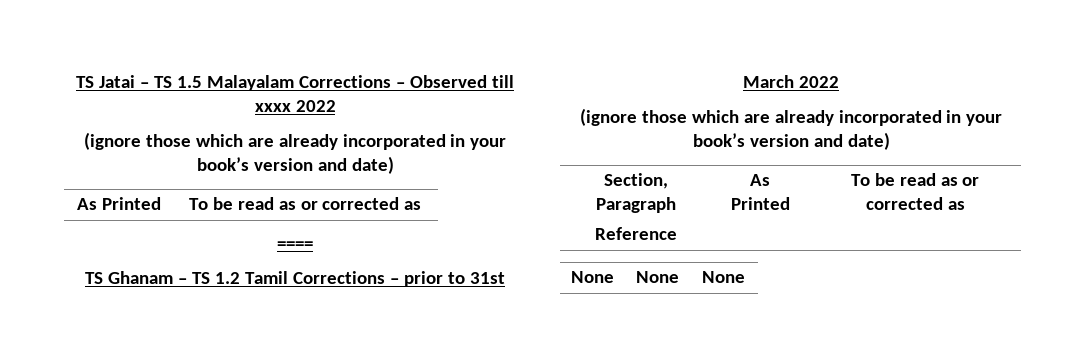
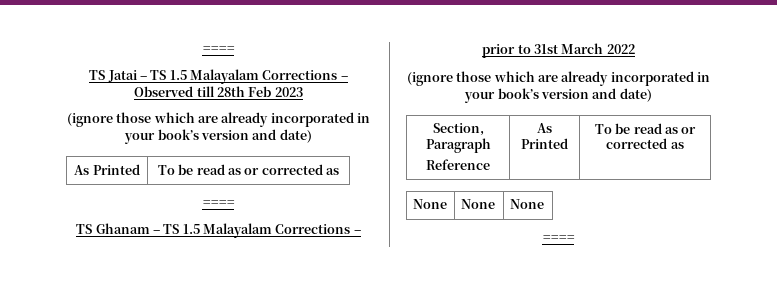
(76, 82) none -> [202,46,235,53] ==== //
[254,100,336,112] xxxx 2022 -> [217,86,303,97] 28th Feb 2023
[215,271,288,284] 1.2 Tamil -> [182,223,273,238] 1.5 Malayalam
(745, 277) none -> [542,235,575,242] // ====

